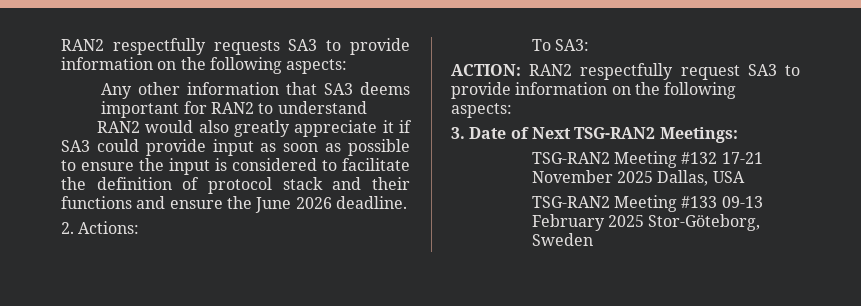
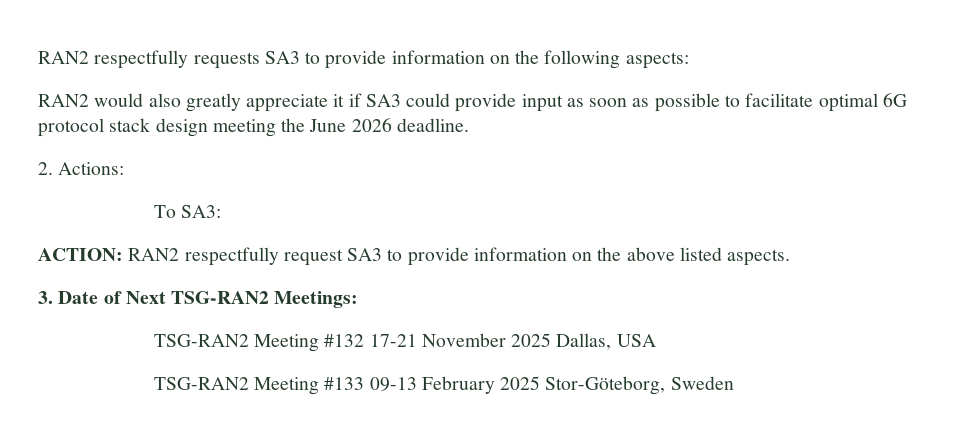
[101,82,410,99] [101,101,367,118] // Any other information that SA3 deems important for RAN2 to understand -> (689, 60) none
[81,158,410,175] [61,177,411,194] [61,196,223,209] ensure the input is considered to facilitate the definition of protocol stack and their functions and ensure -> [745,93,907,112] [38,118,276,137] facilitate optimal 6G protocol stack design meeting
[664,82,737,99] [451,103,512,118] following aspects: -> [626,247,791,266] above listed aspects.

